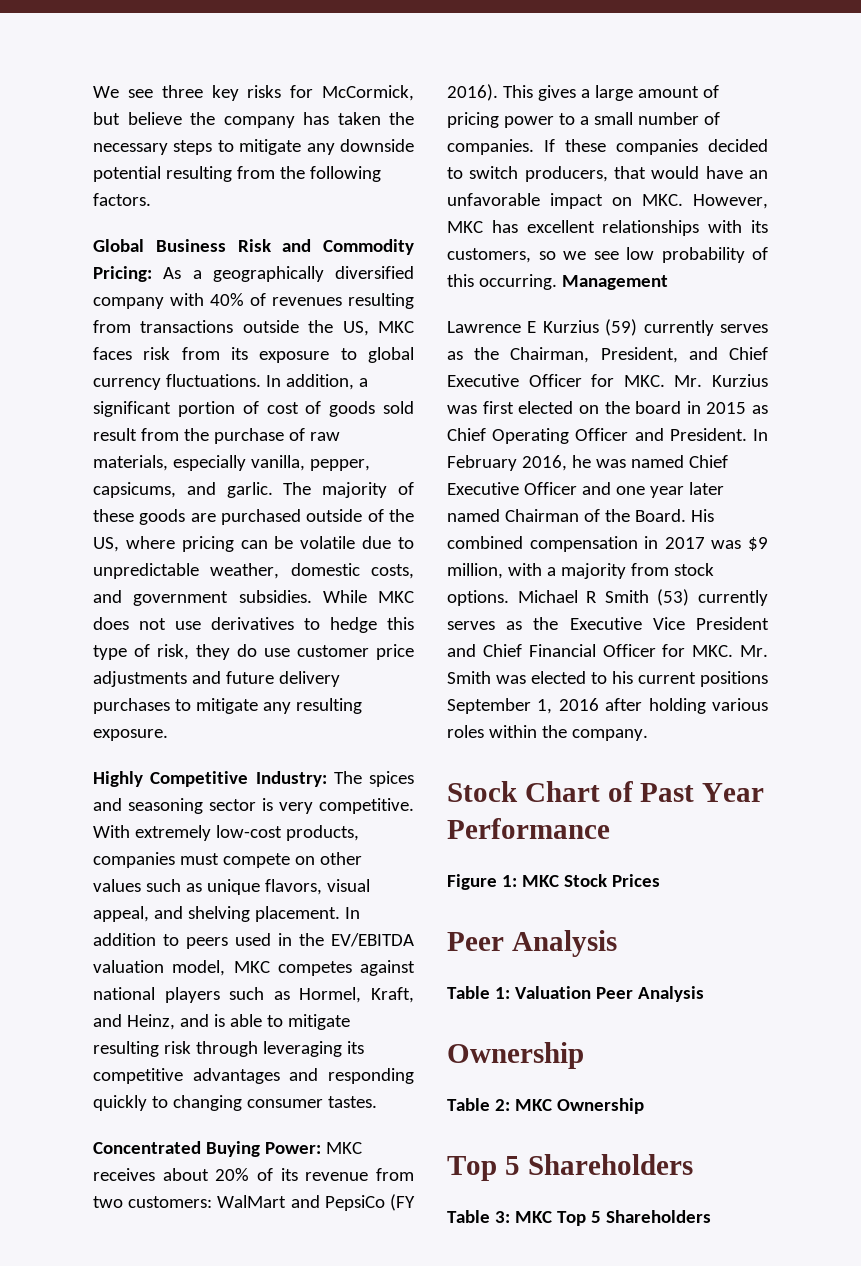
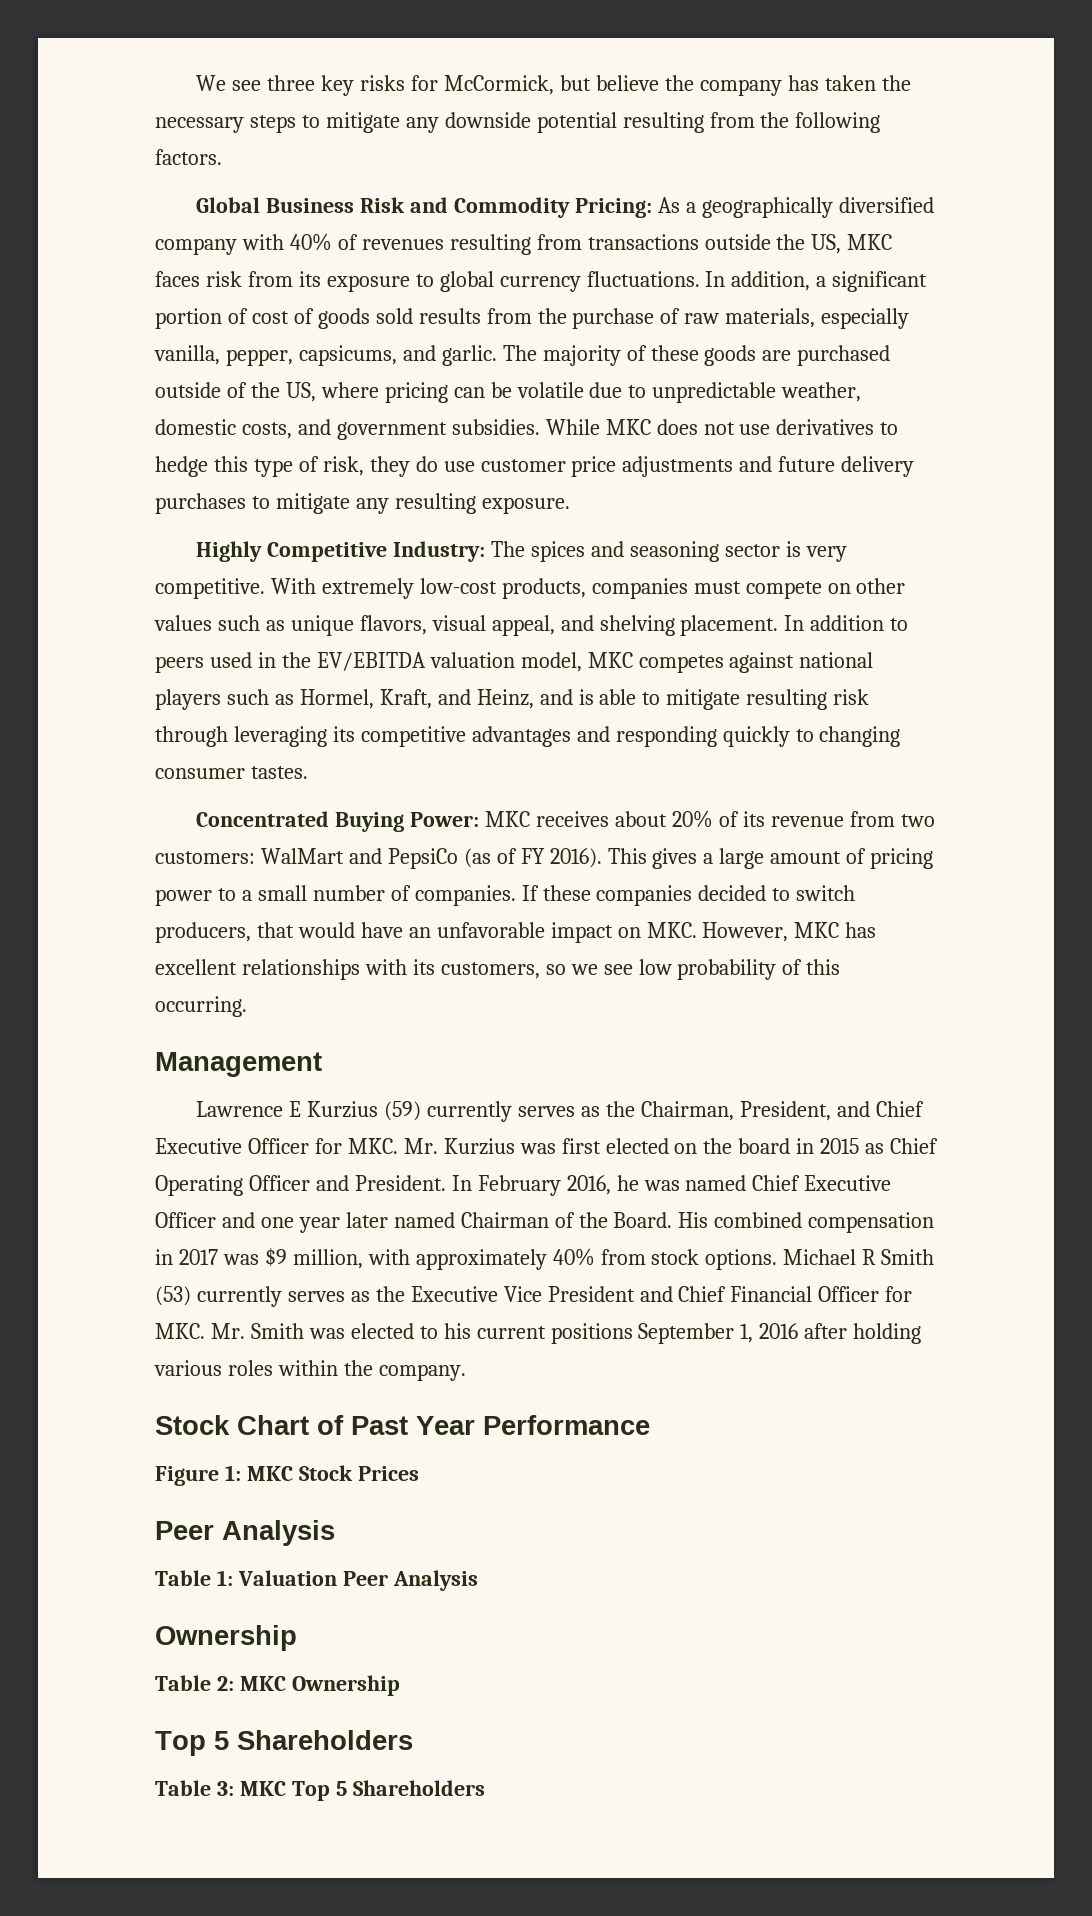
[93,428,137,441] result -> [418,308,481,324] results
[389,1194,415,1211] (FY -> [463,848,545,868] (as of FY
(557, 282) none -> (247, 1006) //
[546,563,626,579] a majority -> [415,1248,595,1270] approximately 40%

